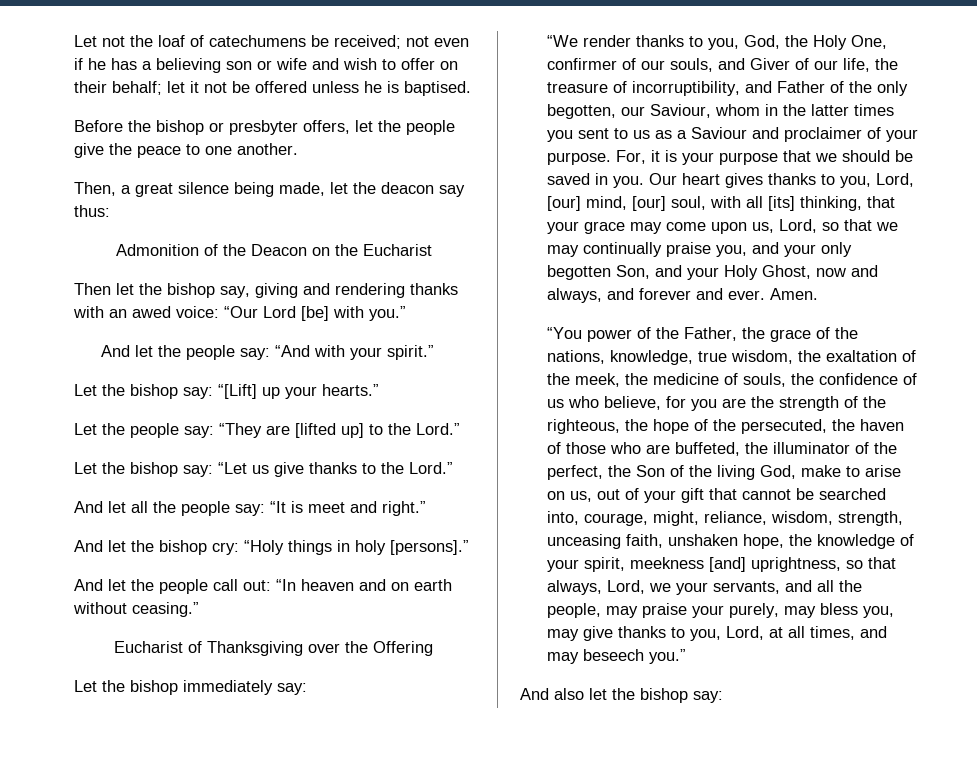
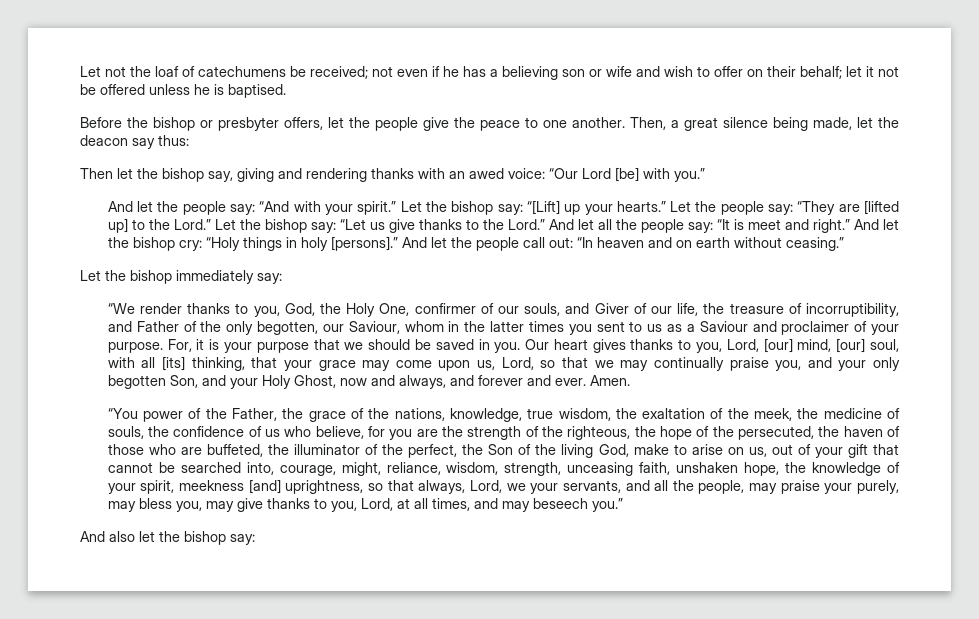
(298, 149) // -> (625, 122) none
[115,244,432,256] // Admonition of the Deacon on the Eucharist -> (189, 140) none
(435, 352) // -> (397, 208) none
(379, 390) // -> (666, 206) none
(460, 429) // -> (211, 224) none
(453, 468) // -> (545, 224) none
(426, 508) // -> (850, 226) none
(469, 547) // -> (398, 243) none
[114,641,433,656] // Eucharist of Thanksgiving over the Offering -> (844, 244) none

